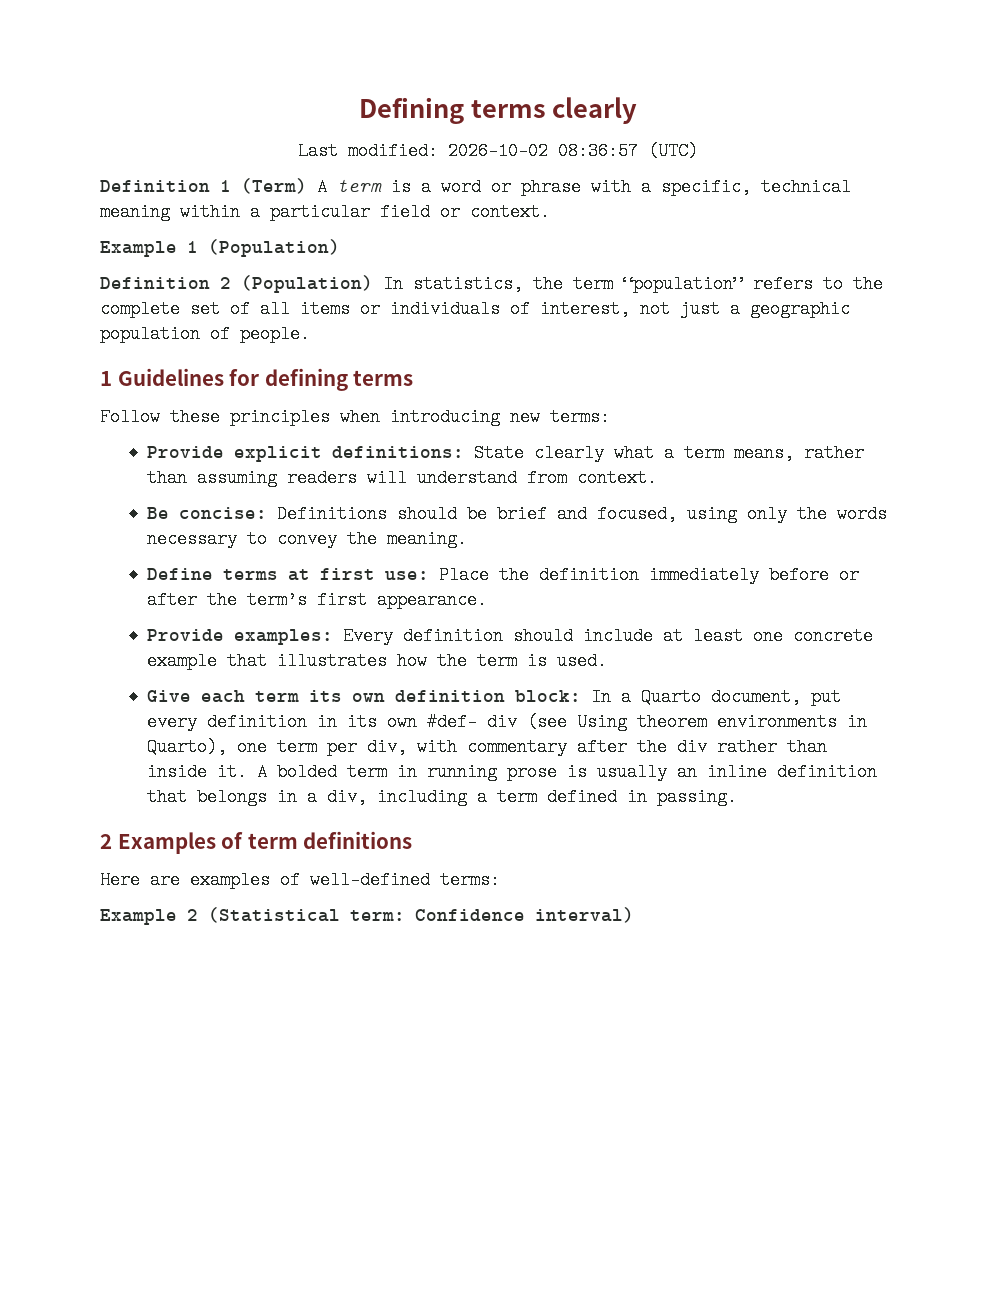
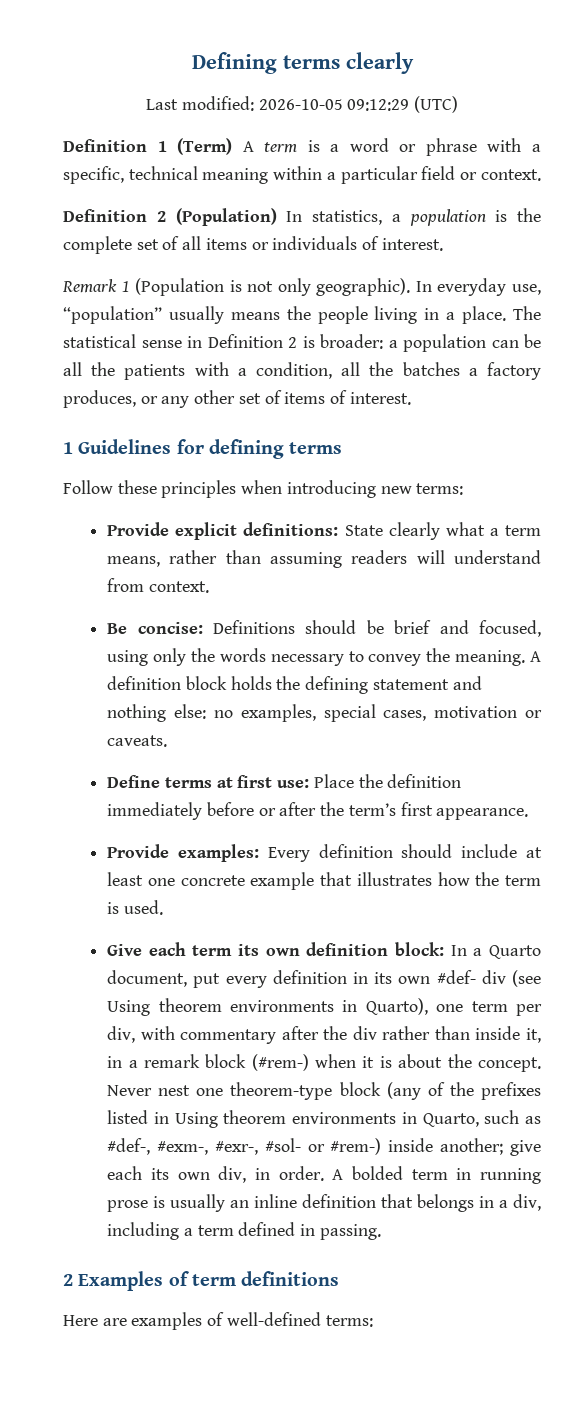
[448,142,638,160] 2026-10-02 08:36:57 -> [258,99,410,111] 2026-10-05 09:12:29
[100,239,340,257] // Example 1 (Population) -> (541, 175) none
[533,275,843,293] the term “population” refers to -> [391,209,508,226] a population is
[540,300,850,318] [100,325,310,343] interest, not just a geographic population of people. -> [381,238,443,251] [62,278,541,296] [63,306,542,324] [63,334,541,352] [63,362,541,380] [63,390,411,408] interest. // Remark 1 (Population is not only geographic). In everyday use, “population” usually means the people living in a place. The statistical sense in Definition 2 is broader: a population can be all the patients with a condition, all the batches a factory produces, or any other set of items of interest.
(468, 539) none -> [530,651,541,662] [107,676,482,694] [107,704,542,722] [107,735,168,747] A definition block holds the defining statement and nothing else: no examples, special cases, motivation or caveats.
[217,763,248,781] it. -> [526,1028,541,1043] [107,1054,541,1072] [107,1082,541,1100] [107,1110,541,1128] [107,1138,541,1156] [107,1166,324,1183] it, in a remark block (#rem-) when it is about the concept. Never nest one theorem-type block (any of the prefixes listed in Using theorem environments in Quarto, such as #def-, #exm-, #exr-, #sol- or #rem-) inside another; give each its own div, in order.
[100,907,634,925] // Example 2 (Statistical term: Confidence interval) -> (373, 1321) none

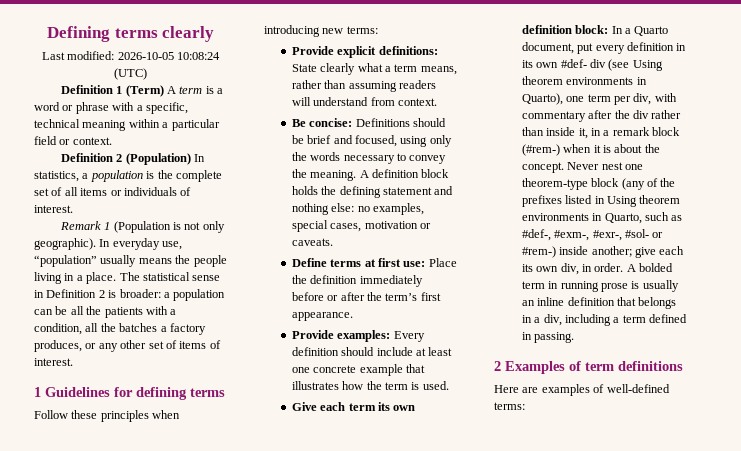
[347,99,410,111] 09:12:29 -> [177,52,221,60] 10:08:24

